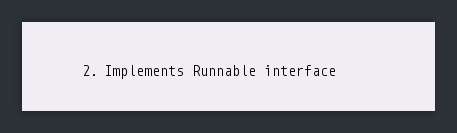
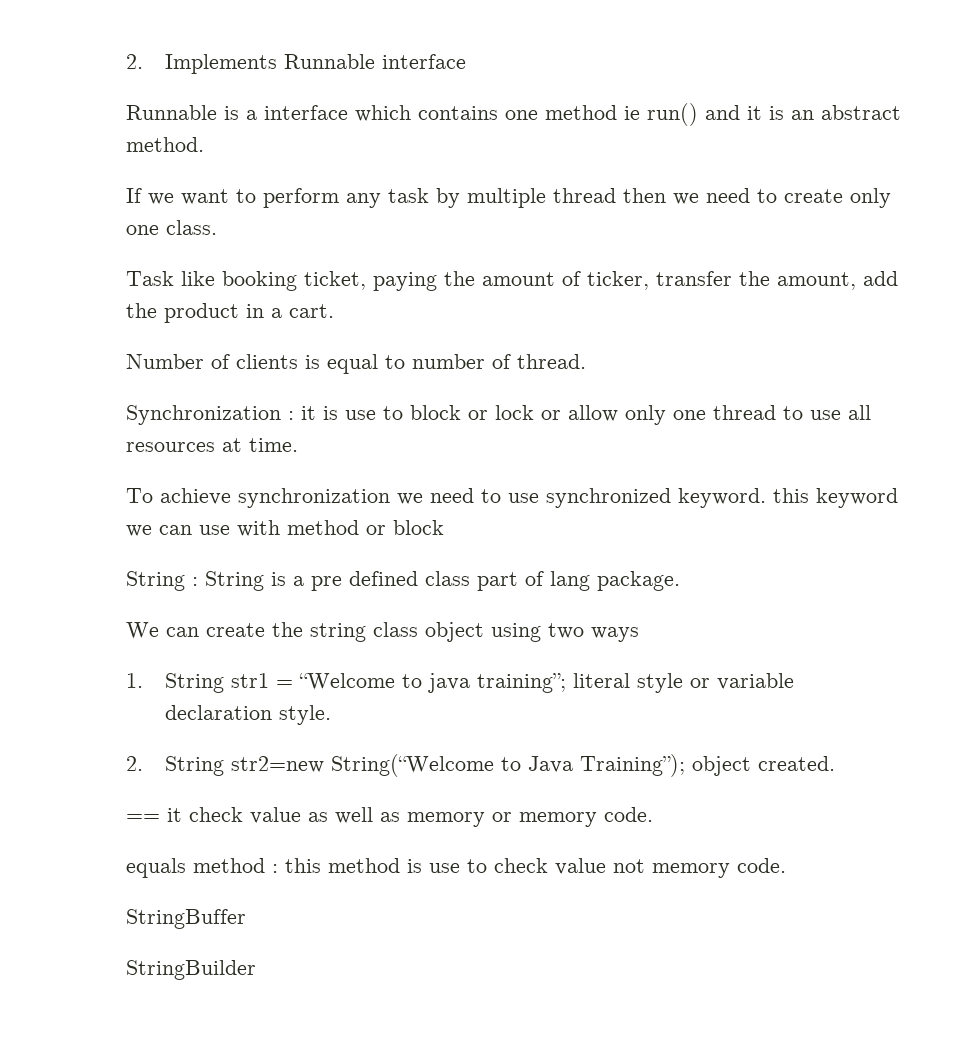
(336, 70) none -> [125,103,901,126] [125,137,204,152] [125,188,891,208] [125,220,217,235] [125,271,898,291] [125,303,334,323] [125,354,586,374] [125,405,871,425] [125,438,298,452] [125,488,898,508] [125,520,444,537] [125,571,680,591] [125,622,639,642] [125,673,795,693] [165,705,332,725] [125,754,836,777] [125,807,653,827] [125,858,786,878] [125,909,246,929] [125,960,256,980] // Runnable is a interface which contains one method ie run() and it is an abstract method. // If we want to perform any task by multiple thread then we need to create only one class. // Task like booking ticket, paying the amount of ticker, transfer the amount, add the product in a cart. // Number of clients is equal to number of thread. // Synchronization : it is use to block or lock or allow only one thread to use all resources at time. // To achieve synchronization we need to use synchronized keyword. this keyword we can use with method or block // String : String is a pre defined class part of lang package. // We can create the string class object using two ways // 1. String str1 = “Welcome to java training”; literal style or variable declaration style. // 2. String str2=new String(“Welcome to Java Training”); object created. // == it check value as well as memory or memory code. // equals method : this method is use to check value not memory code. // StringBuffer // StringBuilder

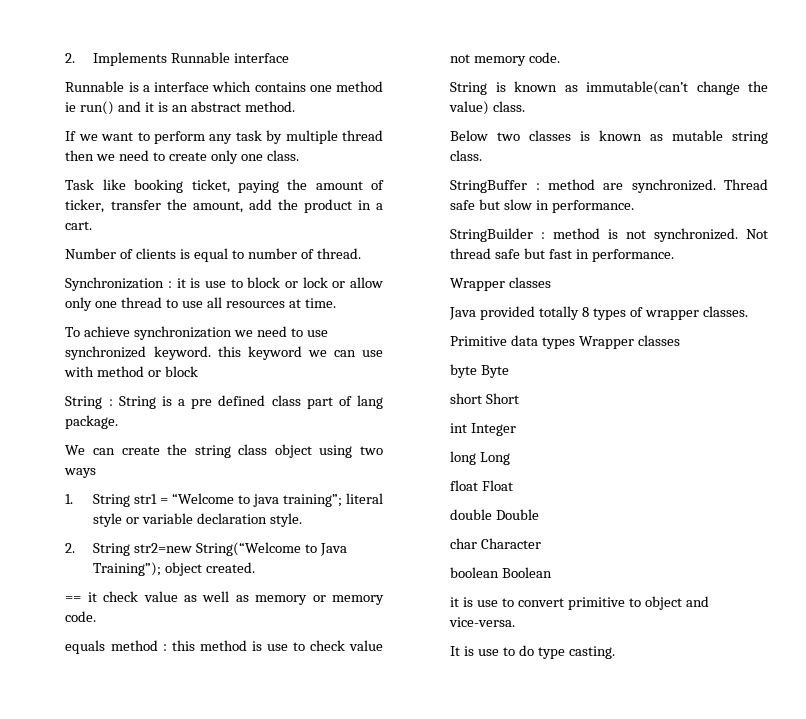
[125,909,246,929] [125,960,256,980] StringBuffer // StringBuilder -> [450,81,768,95] [449,101,526,115] [450,130,768,144] [450,150,483,161] [450,179,768,193] [450,199,635,213] [450,228,768,242] [450,248,675,262] [450,277,552,291] [449,306,748,320] [450,335,681,349] [450,364,510,378] [450,393,520,404] [450,423,517,436] [450,451,511,465] [450,480,514,491] [450,509,540,520] [450,538,542,549] [450,567,553,578] [450,596,709,610] [449,617,516,627] [450,645,615,659] String is known as immutable(can’t change the value) class. // Below two classes is known as mutable string class. // StringBuffer : method are synchronized. Thread safe but slow in performance. // StringBuilder : method is not synchronized. Not thread safe but fast in performance. // Wrapper classes // Java provided totally 8 types of wrapper classes. // Primitive data types Wrapper classes // byte Byte // short Short // int Integer // long Long // float Float // double Double // char Character // boolean Boolean // it is use to convert primitive to object and vice-versa. // It is use to do type casting.

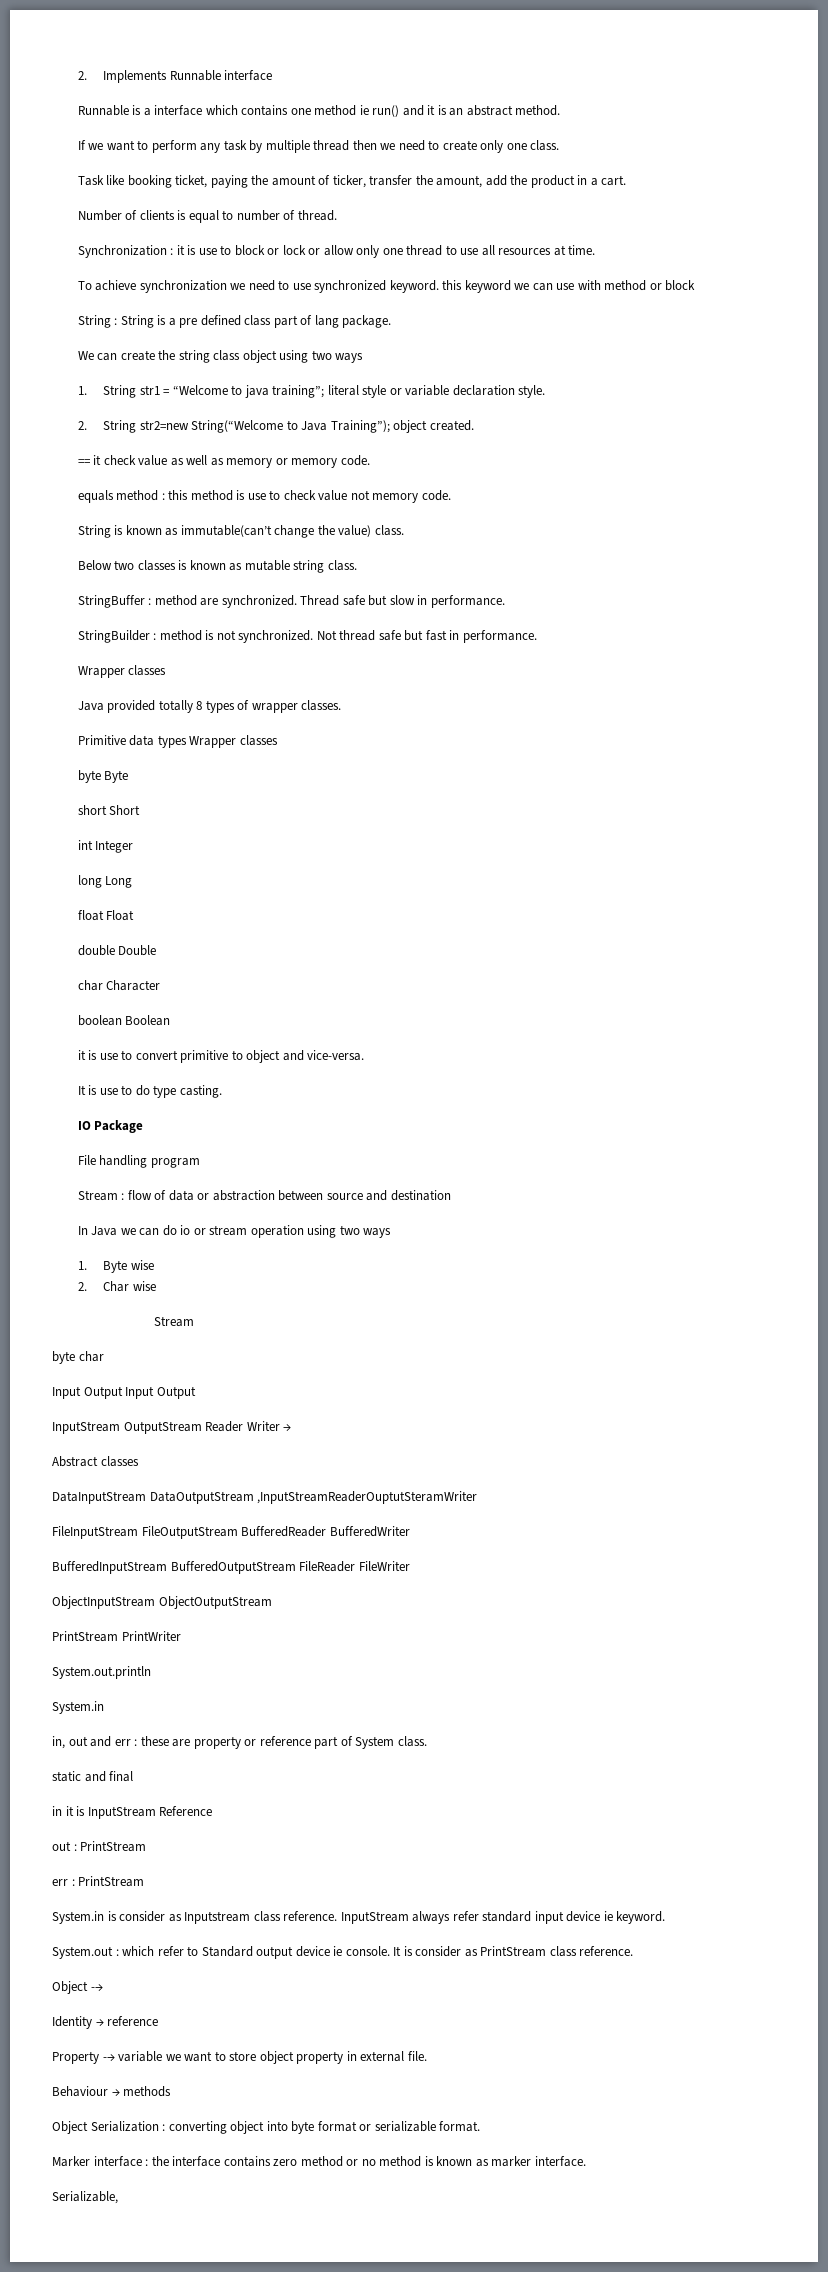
(615, 652) none -> [77,1120,144,1133] [77,1155,200,1168] [77,1190,451,1201] [77,1225,392,1238] [77,1260,154,1273] [77,1281,156,1292] [154,1316,195,1327] [52,1351,104,1364] [52,1386,196,1399] [52,1421,292,1434] [52,1456,139,1467] [52,1491,478,1504] [52,1526,410,1539] [52,1561,410,1574] [52,1596,272,1609] [52,1631,181,1642] [52,1666,151,1679] [52,1701,104,1714] [52,1736,427,1749] [52,1771,134,1782] [52,1806,213,1819] [52,1841,147,1852] [52,1876,145,1887] [52,1911,666,1924] [52,1946,634,1959] [52,1981,103,1994] [52,2016,159,2029] [52,2051,427,2064] [52,2086,172,2097] [52,2121,481,2134] [52,2156,586,2167] [52,2191,118,2204] // IO Package // File handling program // Stream : flow of data or abstraction between source and destination // In Java we can do io or stream operation using two ways // 1. Byte wise // 2. Char wise // Stream // byte char // Input Output Input Output // InputStream OutputStream Reader Writer → // Abstract classes // DataInputStream DataOutputStream ,InputStreamReaderOuptutSteramWriter // FileInputStream FileOutputStream BufferedReader BufferedWriter // BufferedInputStream BufferedOutputStream FileReader FileWriter // ObjectInputStream ObjectOutputStream // PrintStream PrintWriter // System.out.println // System.in // in, out and err : these are property or reference part of System class. // static and final // in it is InputStream Reference // out : PrintStream // err : PrintStream // System.in is consider as Inputstream class reference. InputStream always refer standard input device ie keyword. // System.out : which refer to Standard output device ie console. It is consider as PrintStream class reference. // Object -→ // Identity → reference // Property -→ variable we want to store object property in external file. // Behaviour → methods // Object Serialization : converting object into byte format or serializable format. // Marker interface : the interface contains zero method or no method is known as marker interface. // Serializable,

